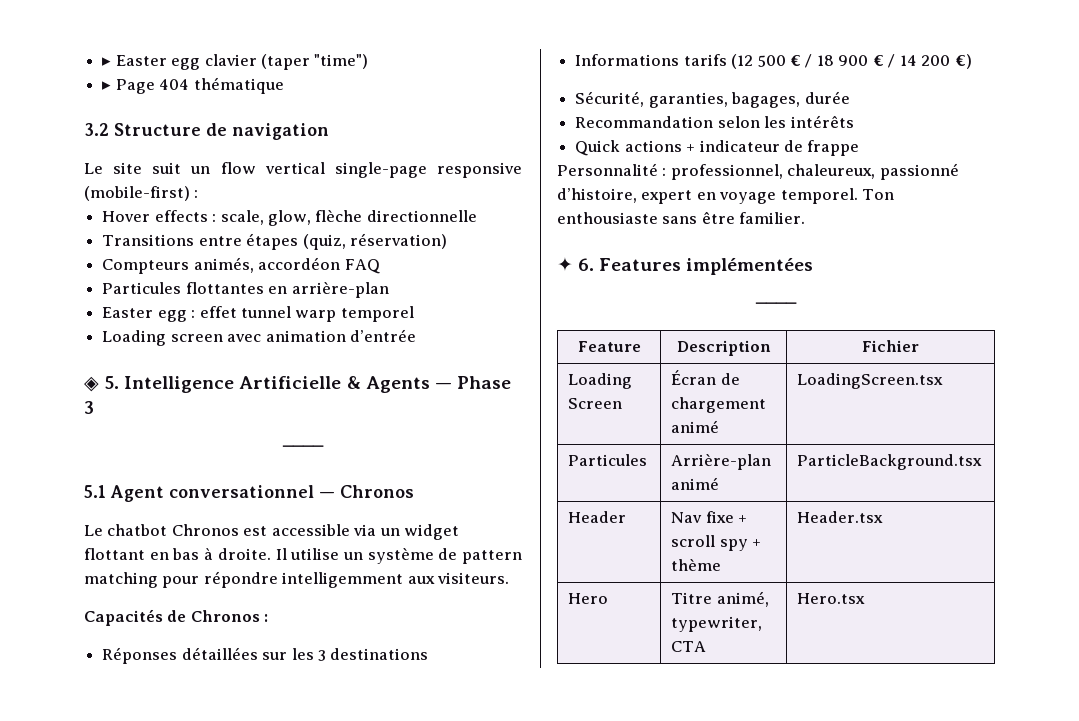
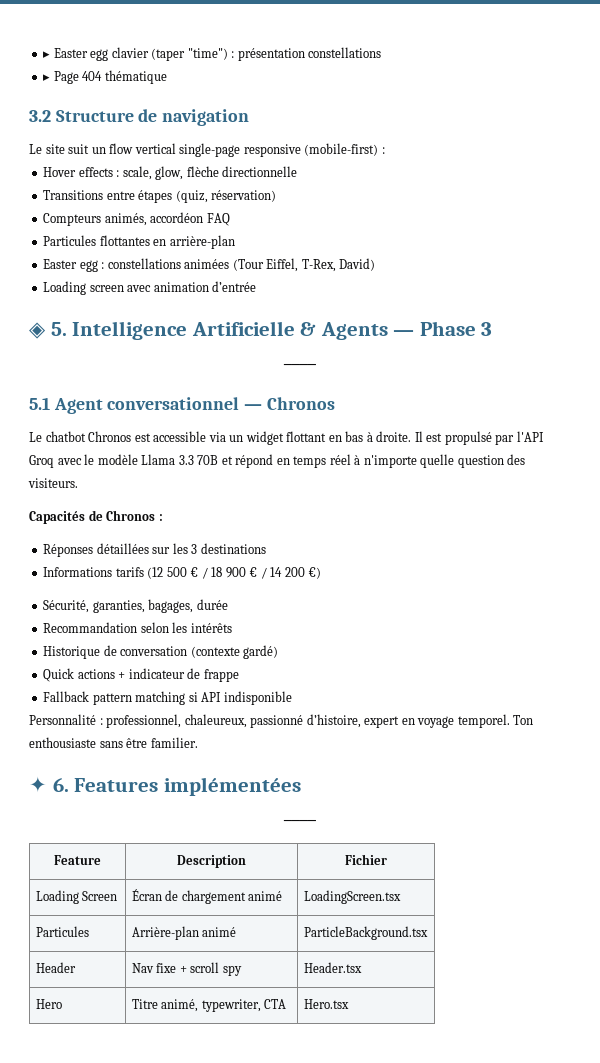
(369, 61) none -> [231,47,382,61] : présentation constellations
[199,306,414,322] effet tunnel warp temporel -> [107,258,376,272] constellations animées (Tour Eiffel, T-Rex, David)
[290,547,522,564] [84,571,435,588] utilise un système de pattern matching pour répondre intelligemment aux -> [426,431,544,445] [29,454,526,468] est propulsé par l'API Groq avec le modèle Llama 3.3 70B et répond en temps réel à n'importe quelle question des
(854, 121) none -> [43,645,279,659] // Historique de conversation (contexte gardé)
(860, 148) none -> [43,691,292,705] // Fallback pattern matching si API indisponible
[752,539,762,547] [671,558,722,571] + thème -> (242, 970) none

